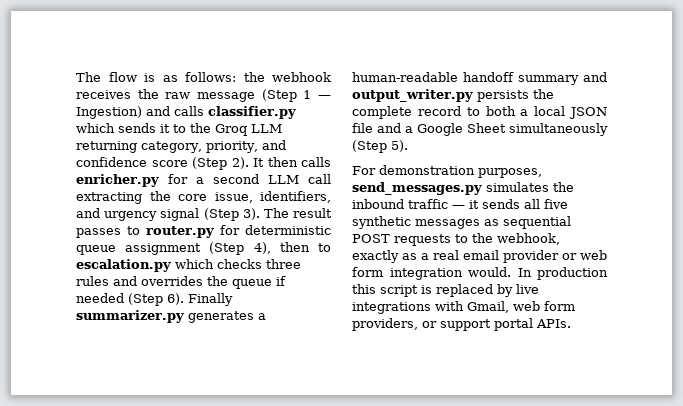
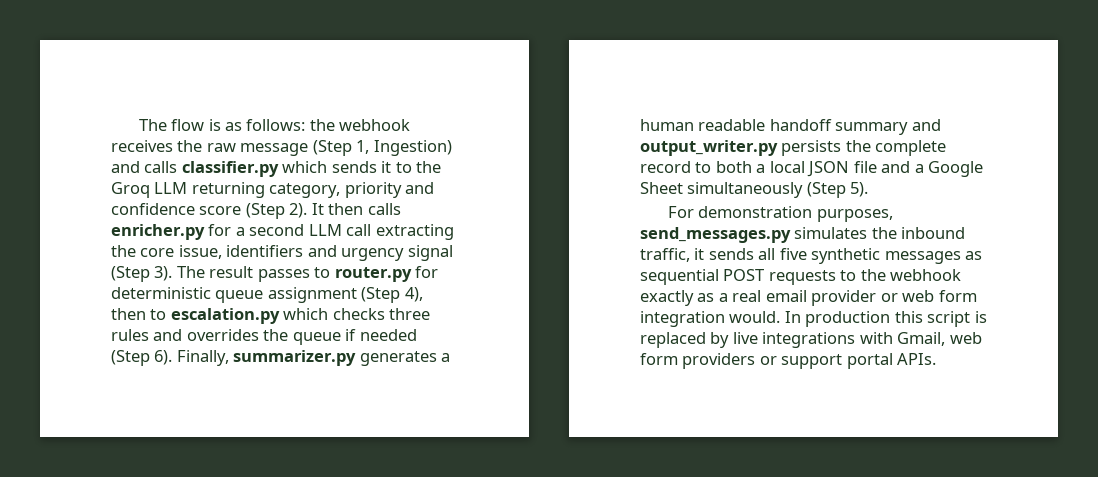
[303,90,331,99] 1 — -> [356,140,370,154] 1,
[205,141,258,153] priority, -> [344,182,402,198] priority
[260,191,331,203] identifiers, -> [226,245,304,257] identifiers
[188,293,233,306] Finally -> [176,350,229,366] Finally,
[352,72,458,82] human-readable -> [640,119,766,131] human readable
[408,199,465,209] traffic — -> [640,248,690,262] traffic,
[497,233,560,245] webhook, -> [890,269,962,281] webhook
[352,318,418,331] providers, -> [682,353,756,369] providers

